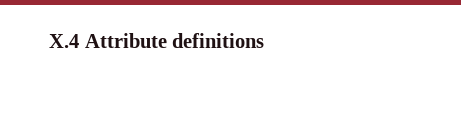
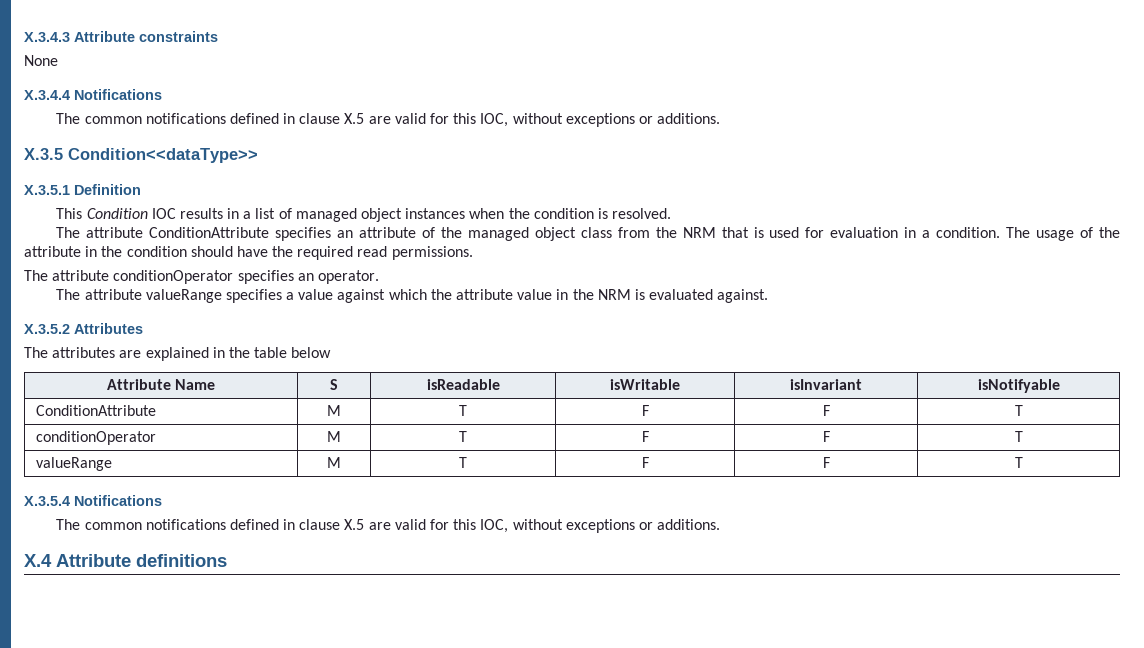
(49, 41) none -> [24,31,218,42] [24,55,58,66] [24,89,162,100] [56,113,721,127] [24,148,258,163] [24,184,141,195] [56,208,672,222] [56,227,1120,241] [24,246,473,260] [24,270,379,284] [56,289,769,303] [24,323,143,334] [24,347,332,361] [106,379,216,390] [330,379,338,390] [426,379,500,390] [610,379,680,390] [790,379,862,390] [977,379,1060,393] [35,405,156,416] [327,405,341,416] [459,405,467,416] [641,405,649,416] [822,405,830,416] [1014,405,1023,416] [35,431,156,445] [327,431,341,442] [459,431,467,442] [641,431,649,442] [822,431,830,442] [1014,431,1023,442] [35,457,112,471] [327,457,341,468] [459,457,467,468] [641,457,649,468] [822,457,830,468] [1014,457,1023,468] [24,495,162,506] [56,519,721,533] X.3.4.3 Attribute constraints // None // X.3.4.4 Notifications // The common notifications defined in clause X.5 are valid for this IOC, without exceptions or additions. // X.3.5 Condition<<dataType>> // X.3.5.1 Definition // This Condition IOC results in a list of managed object instances when the condition is resolved. // The attribute ConditionAttribute specifies an attribute of the managed object class from the NRM that is used for evaluation in a condition. The usage of the attribute in the condition should have the required read permissions. // The attribute conditionOperator specifies an operator. // The attribute valueRange specifies a value against which the attribute value in the NRM is evaluated against. // X.3.5.2 Attributes // The attributes are explained in the table below // Attribute Name | S | isReadable | isWritable | isInvariant | isNotifyable // ConditionAttribute | M | T | F | F | T // conditionOperator | M | T | F | F | T // valueRange | M | T | F | F | T // X.3.5.4 Notifications // The common notifications defined in clause X.5 are valid for this IOC, without exceptions or additions. //

